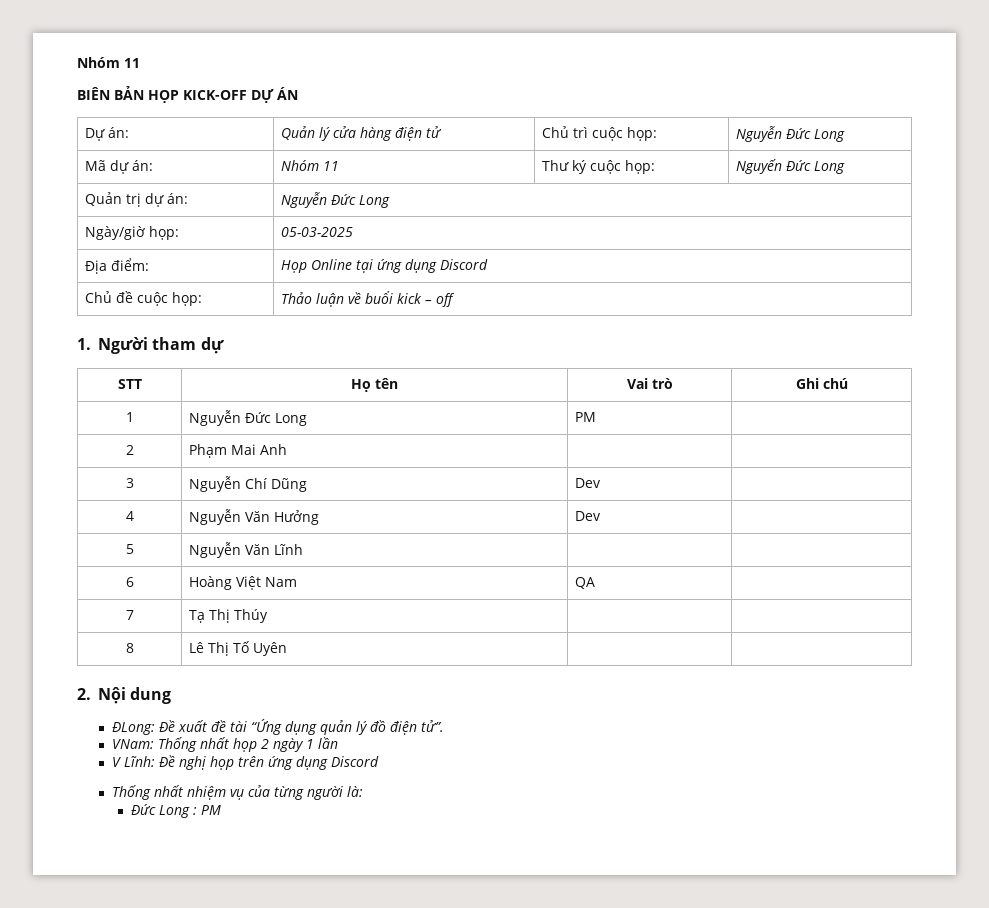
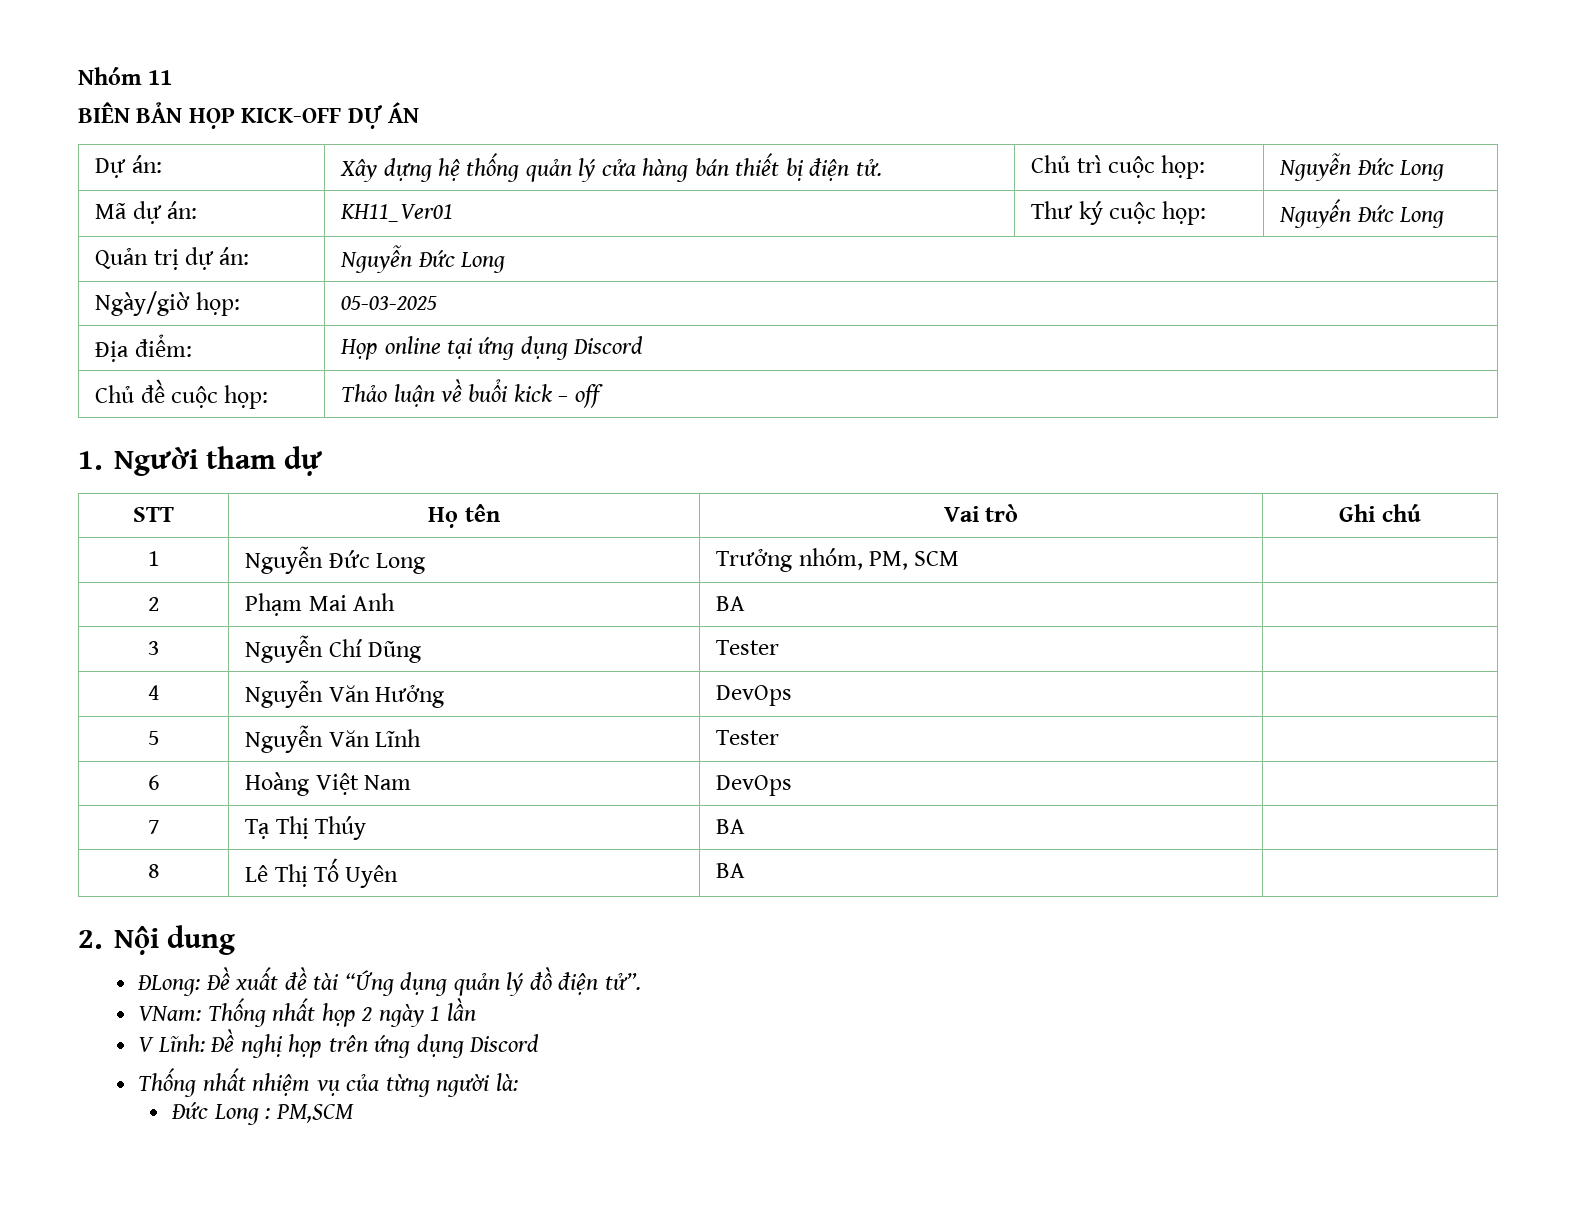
[280,126,442,141] Quản lý cửa hàng điện tử -> [340,153,882,182] Xây dựng hệ thống quản lý cửa hàng bán thiết bị điện tử.
[280,160,339,171] Nhóm 11 -> [340,204,454,222] KH11_Ver01
[310,259,352,270] Online -> [384,336,441,354] online
[574,412,596,422] PM -> [716,548,960,572] Trưởng nhóm, PM, SCM
(287, 449) none -> [716,596,746,611] BA
[574,478,601,488] Dev -> [716,640,780,655] Tester
[574,511,601,521] Dev -> [716,685,793,706] DevOps
(303, 549) none -> [716,730,780,745] Tester
[574,577,595,589] QA -> [716,775,793,796] DevOps
(268, 616) none -> [716,819,746,834] BA
(287, 649) none -> [716,863,746,878] BA
[200,805,221,815] PM -> [275,1104,354,1123] PM,SCM

